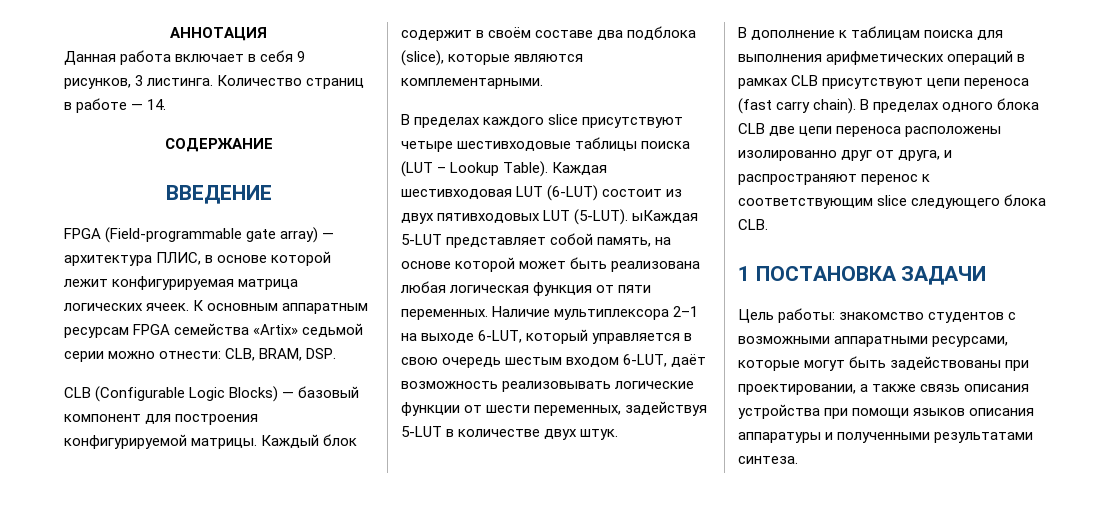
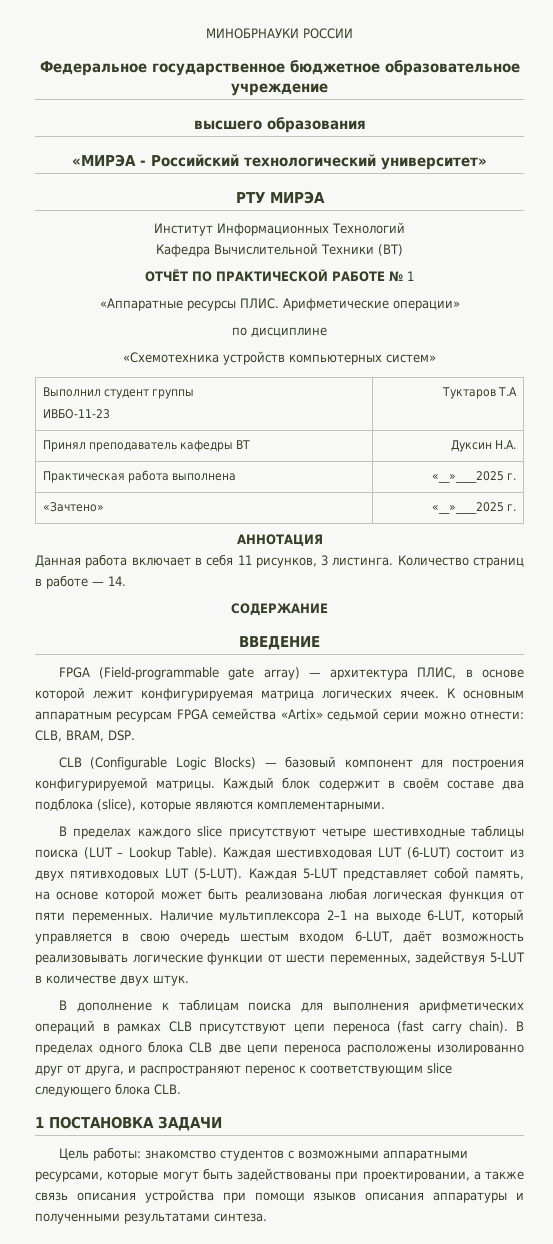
(170, 34) none -> [206,28,353,39] [39,60,520,76] [231,83,328,96] [193,117,366,133] [72,154,487,170] [235,191,325,204] [154,222,405,236] [156,243,403,257] [145,269,414,282] [99,298,460,311] [232,327,327,337] [123,351,436,365] [42,387,194,399] [42,409,110,419] [442,387,518,399] [42,440,250,452] [451,440,517,452] [42,470,236,483] [432,471,517,483] [42,502,104,512] [432,502,517,514] МИНОБРНАУКИ РОССИИ // Федеральное государственное бюджетное образовательное учреждение // высшего образования // «МИРЭА - Российский технологический университет» // РТУ МИРЭА // Институт Информационных Технологий // Кафедра Вычислительной Техники (ВТ) // ОТЧЁТ ПО ПРАКТИЧЕСКОЙ РАБОТЕ № 1 // «Аппаратные ресурсы ПЛИС. Арифметические операции» // по дисциплине // «Схемотехника устройств компьютерных систем» // Выполнил студент группы // ИВБО-11-23 | Туктаров Т.А // Принял преподаватель кафедры ВТ | Дуксин Н.А. // Практическая работа выполнена | «__»____2025 г. // «Зачтено» | «__»____2025 г. //
[297,51,306,62] 9 -> [237,555,252,565] 11
[457,141,572,151] шестивходовые -> [372,828,465,838] шестивходные
[632,210,699,223] ыКаждая -> [248,868,297,880] Каждая

